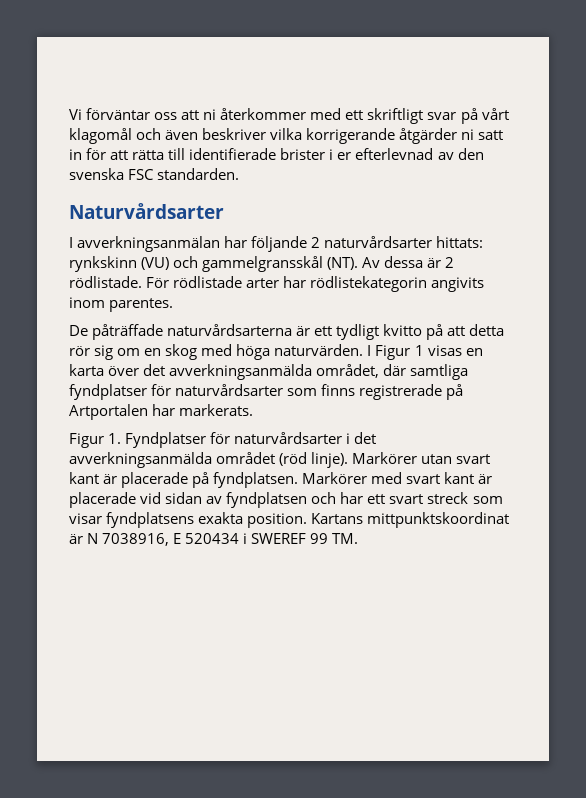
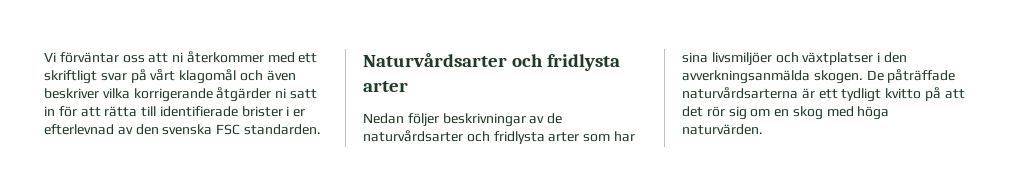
[69,236,484,252] [69,256,455,272] [69,276,485,292] [69,297,174,312] // I avverkningsanmälan har följande 2 naturvårdsarter hittats: rynkskinn (VU) och gammelgransskål (NT). Av dessa är 2 rödlistade. För rödlistade arter har rödlistekategorin angivits inom parentes. // -> [512,54,621,71] [363,81,408,92] [363,113,563,127] [363,130,635,144] [682,52,907,66] [682,70,863,84] och fridlysta arter // Nedan följer beskrivningar av de naturvårdsarter och fridlysta arter som har sina livsmiljöer och växtplatser i den avverkningsanmälda skogen.
[469,324,505,336] detta -> [682,106,703,117] det
[367,345,483,360] [69,364,469,380] [69,384,464,400] [69,404,254,420] [69,432,377,448] [69,452,491,468] [69,472,493,488] [69,492,503,508] [69,512,510,528] [69,533,359,546] I Figur 1 visas en karta över det avverkningsanmälda området, där samtliga fyndplatser för naturvårdsarter som finns registrerade på Artportalen har markerats. // Figur 1. Fyndplatser för naturvårdsarter i det avverkningsanmälda området (röd linje). Markörer utan svart kant är placerade på fyndplatsen. Markörer med svart kant är placerade vid sidan av fyndplatsen och har ett svart streck som visar fyndplatsens exakta position. Kartans mittpunktskoordinat är N 7038916, E 520434 i SWEREF 99 TM. -> (763, 129) none

